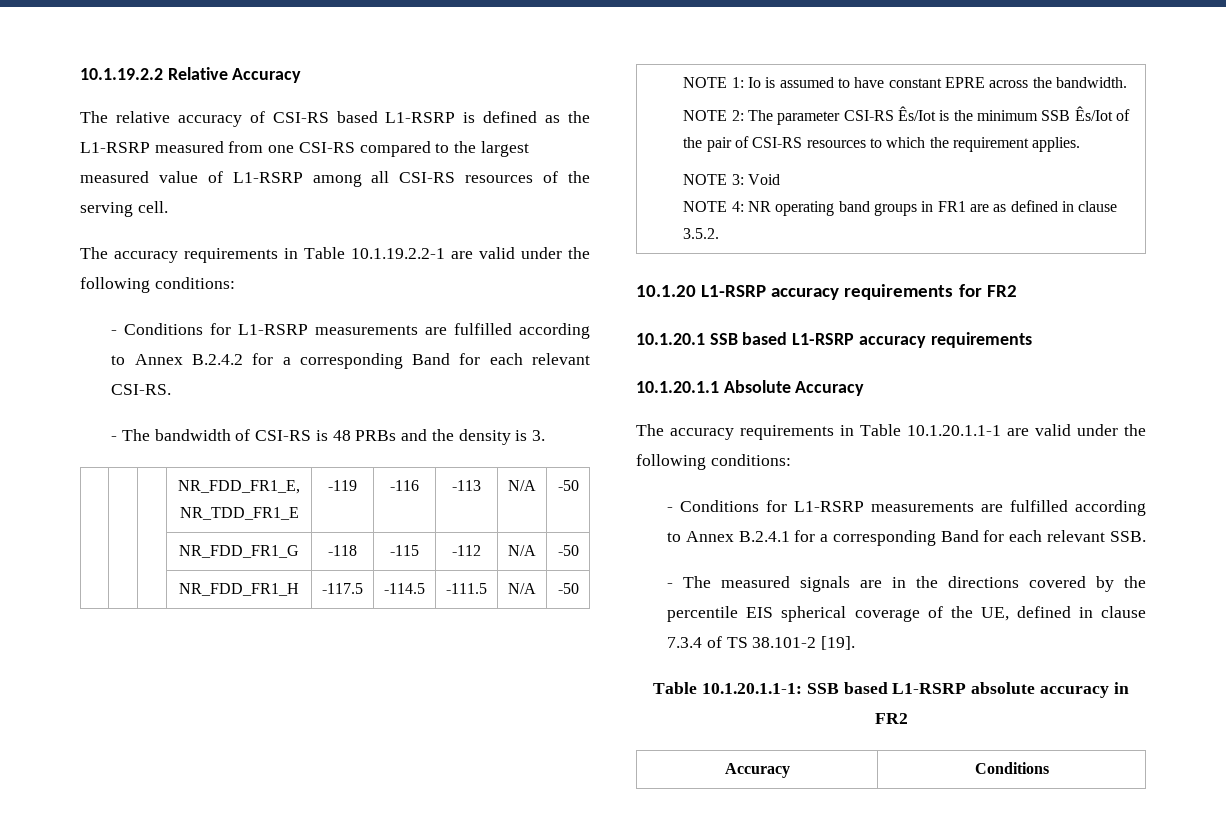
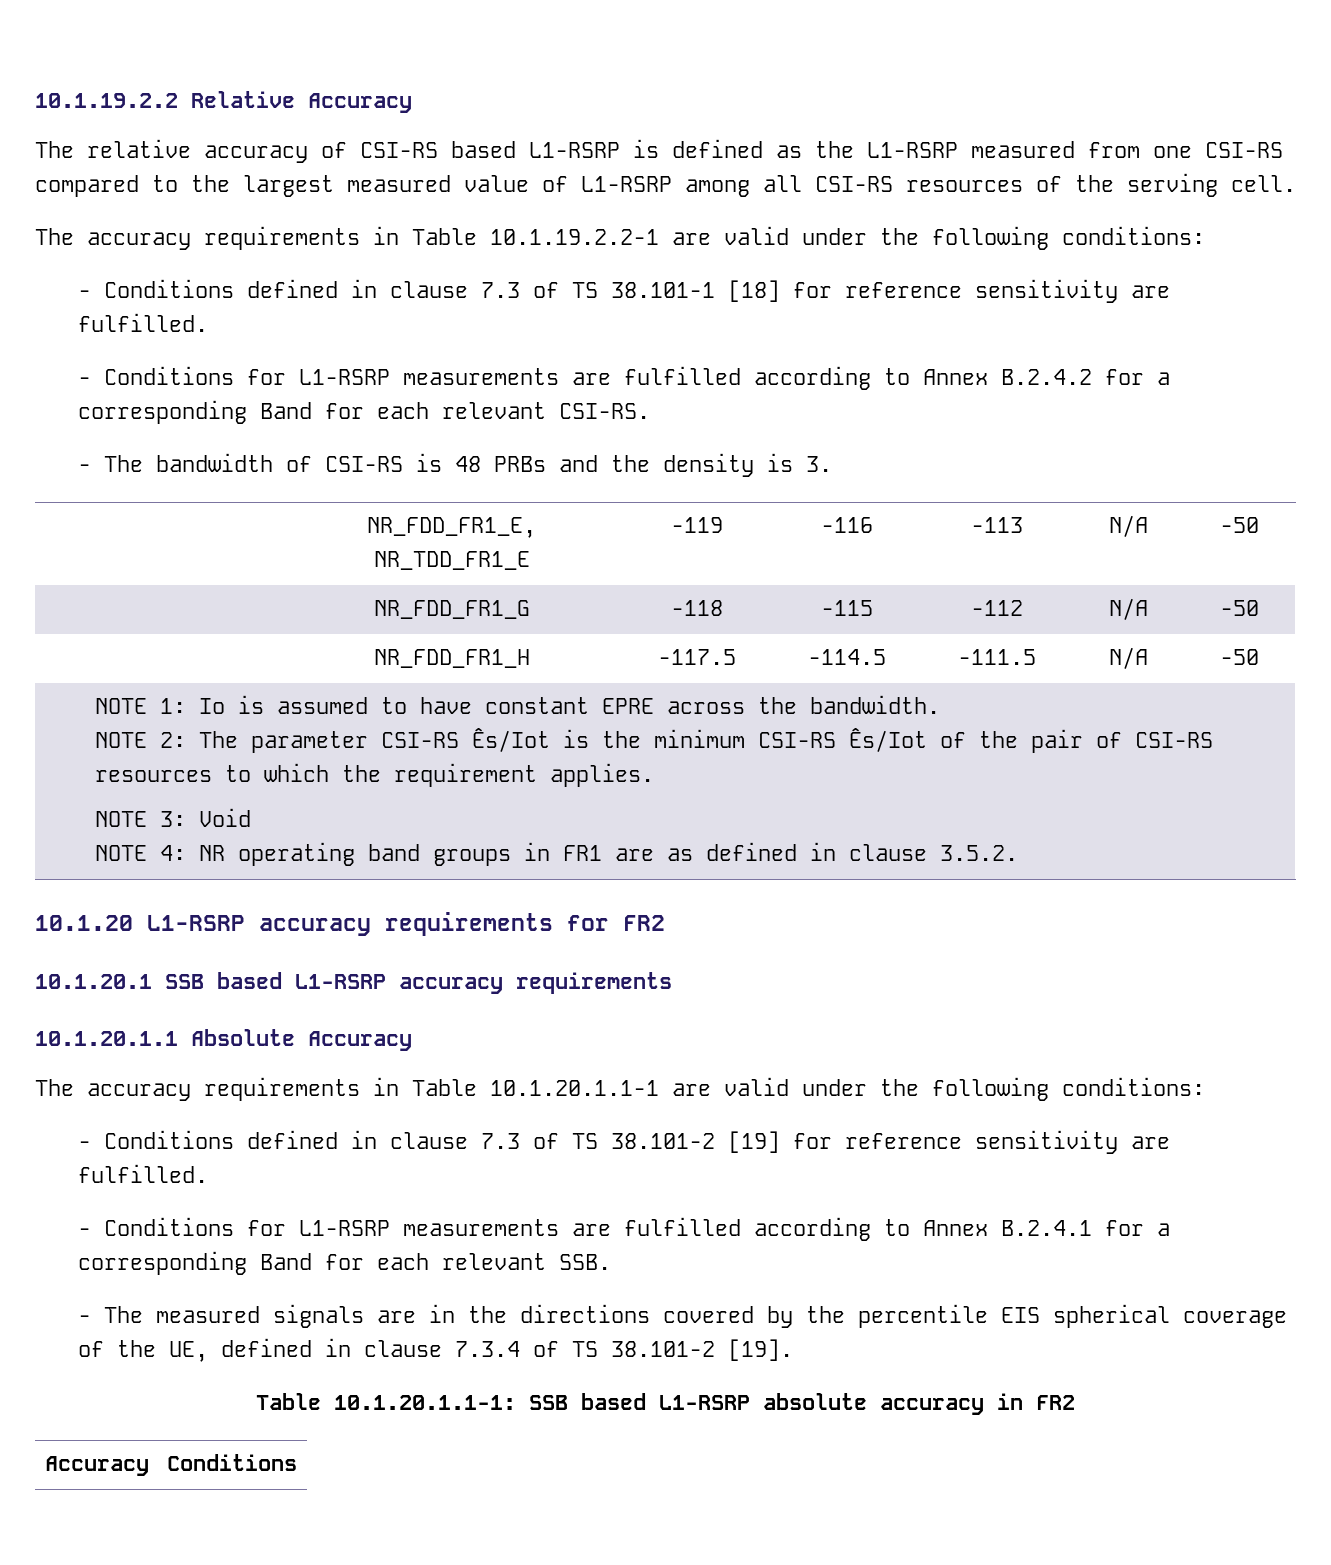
(235, 283) none -> [77,279,1170,303] [77,313,208,332] // - Conditions defined in clause 7.3 of TS 38.101-1 [18] for reference sensitivity are fulfilled.
[1041,110,1071,121] SSB -> [758,732,837,748] CSI-RS
(791, 460) none -> [77,1130,1170,1154] [77,1164,208,1183] // - Conditions defined in clause 7.3 of TS 38.101-2 [19] for reference sensitivity are fulfilled.

